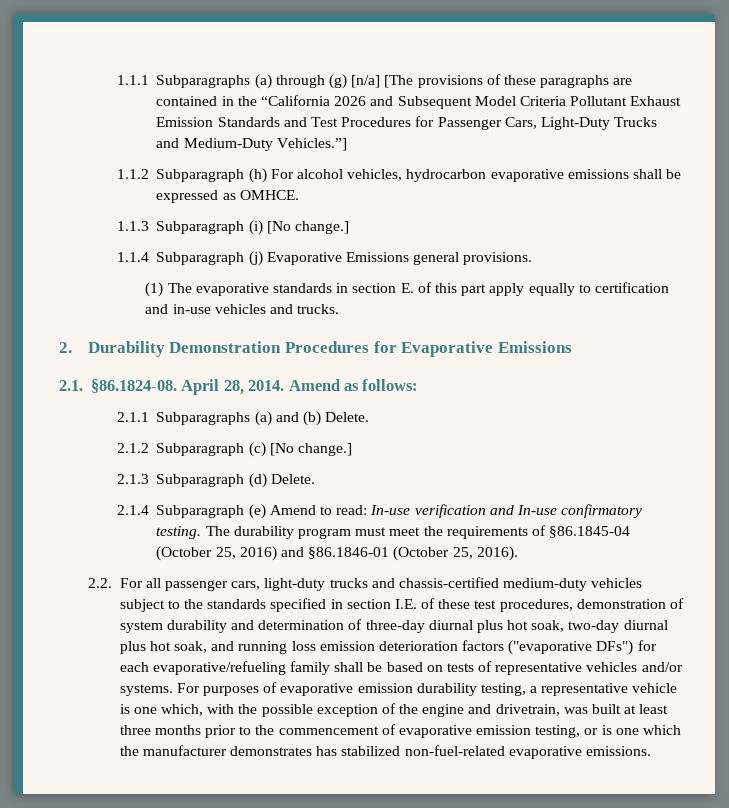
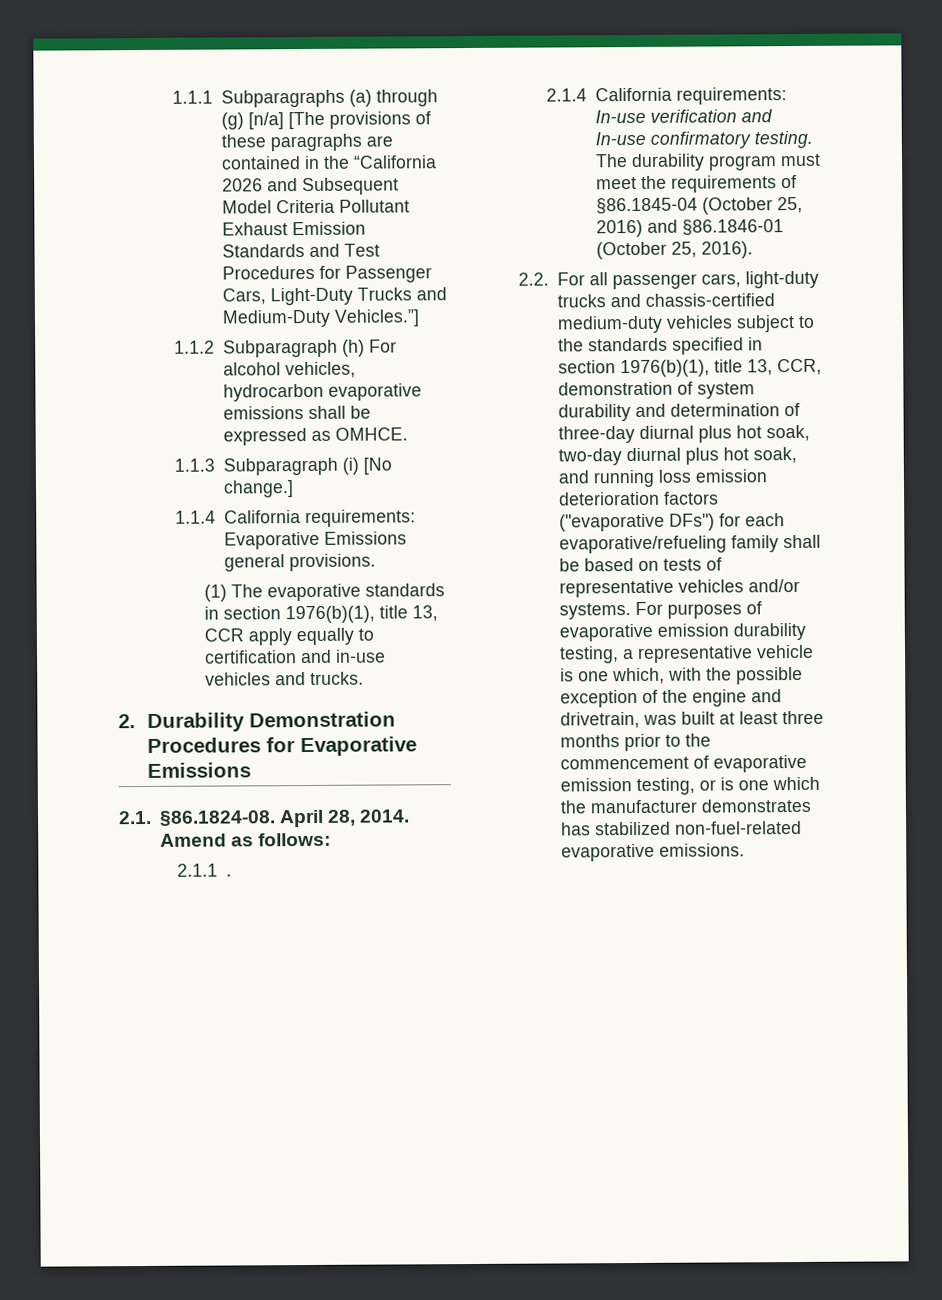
[156,251,263,266] Subparagraph (j) -> [223,509,416,528] California requirements:
[400,282,487,296] E. of this part -> [285,605,439,624] [204,628,245,642] 1976(b)(1), title 13, CCR
[156,411,370,426] [116,442,352,457] [116,473,315,488] [116,504,368,519] Subparagraphs (a) and (b) Delete. // 2.1.2 Subparagraph (c) [No change.] // 2.1.3 Subparagraph (d) Delete. // 2.1.4 Subparagraph (e) Amend to read: -> [225,874,232,877] [546,87,787,105] . // 2.1.4 California requirements:
[394,598,573,612] I.E. of these test procedures, -> [619,358,822,378] 1976(b)(1), title 13, CCR,

